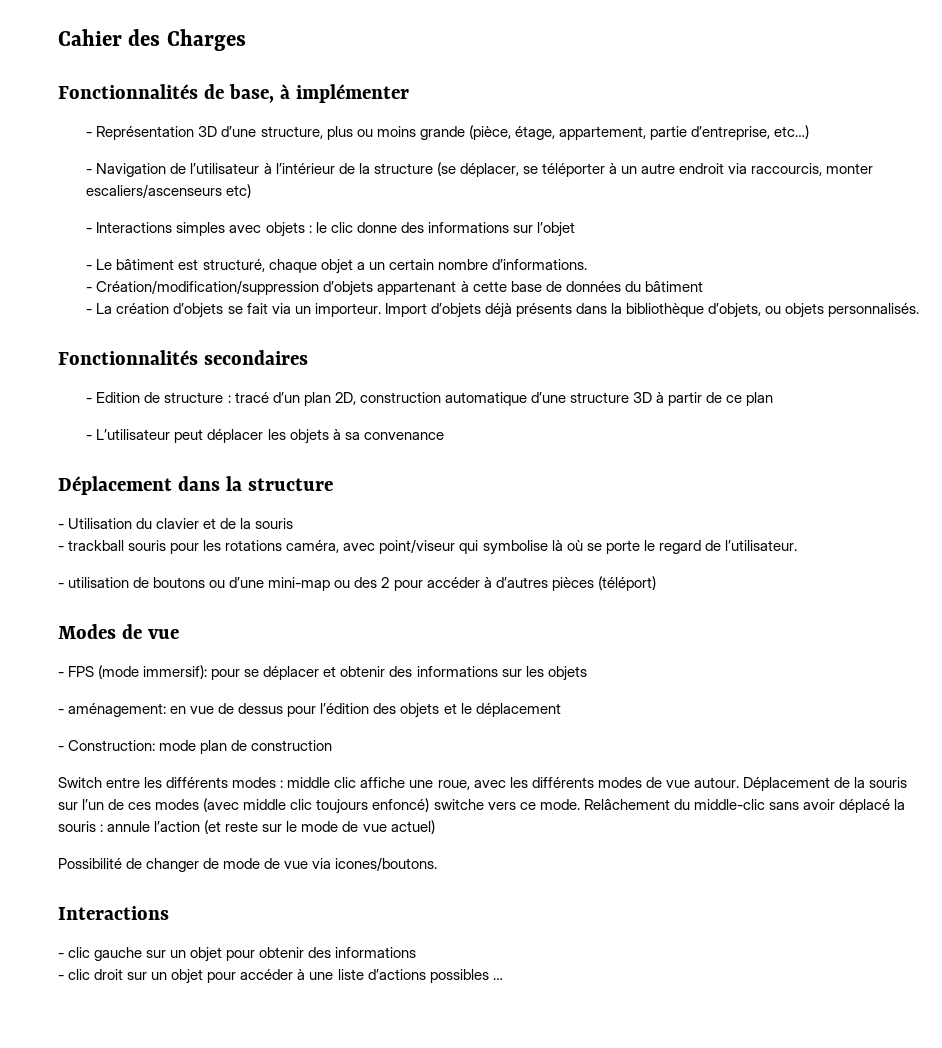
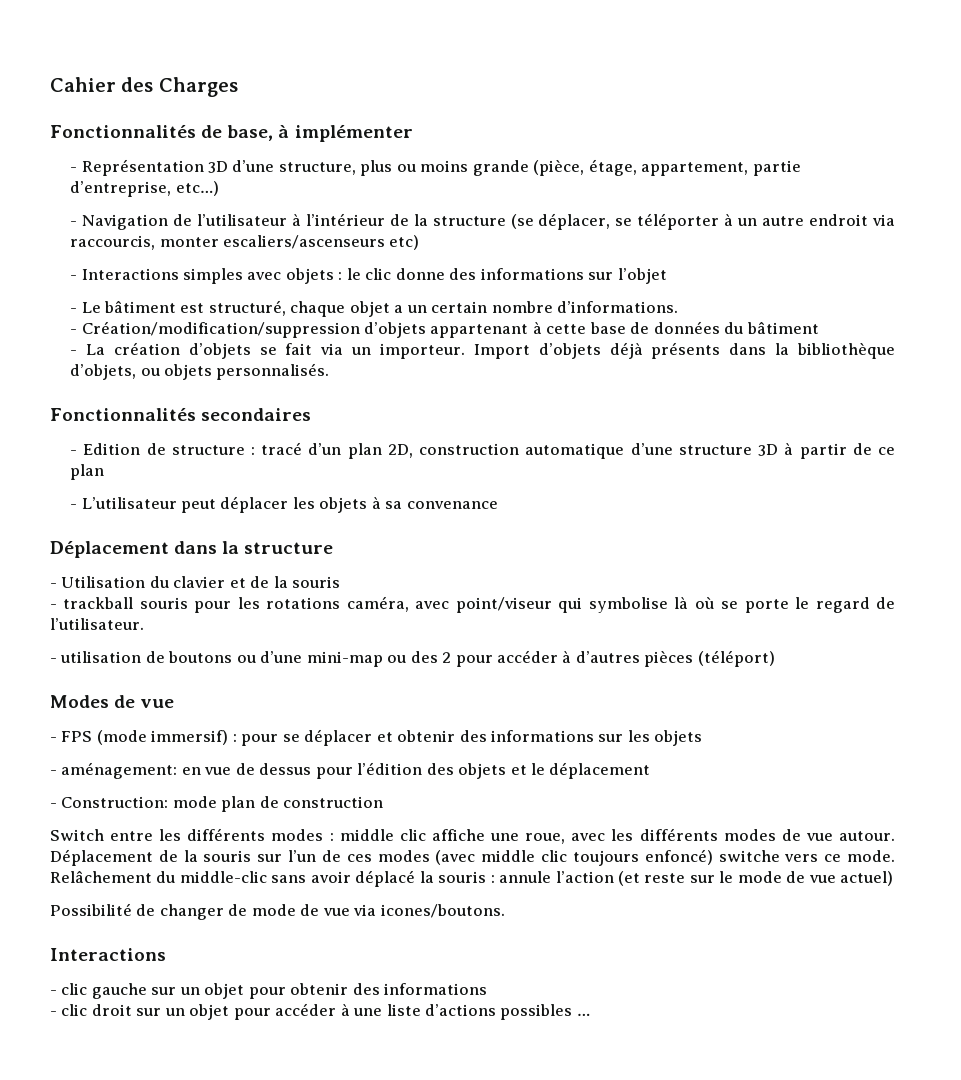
[143,665,208,679] immersif): -> [151,730,237,745] immersif) :

